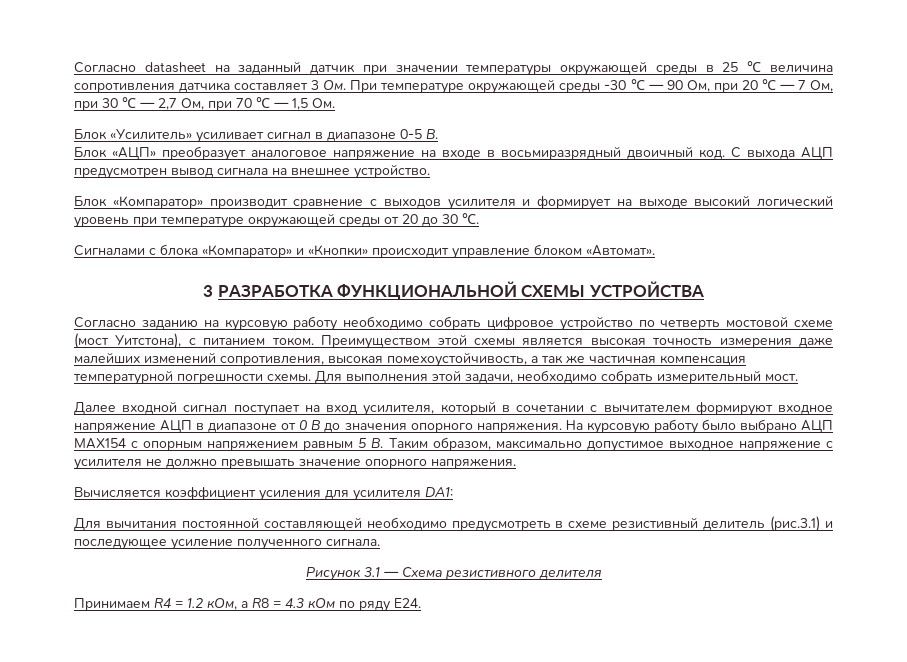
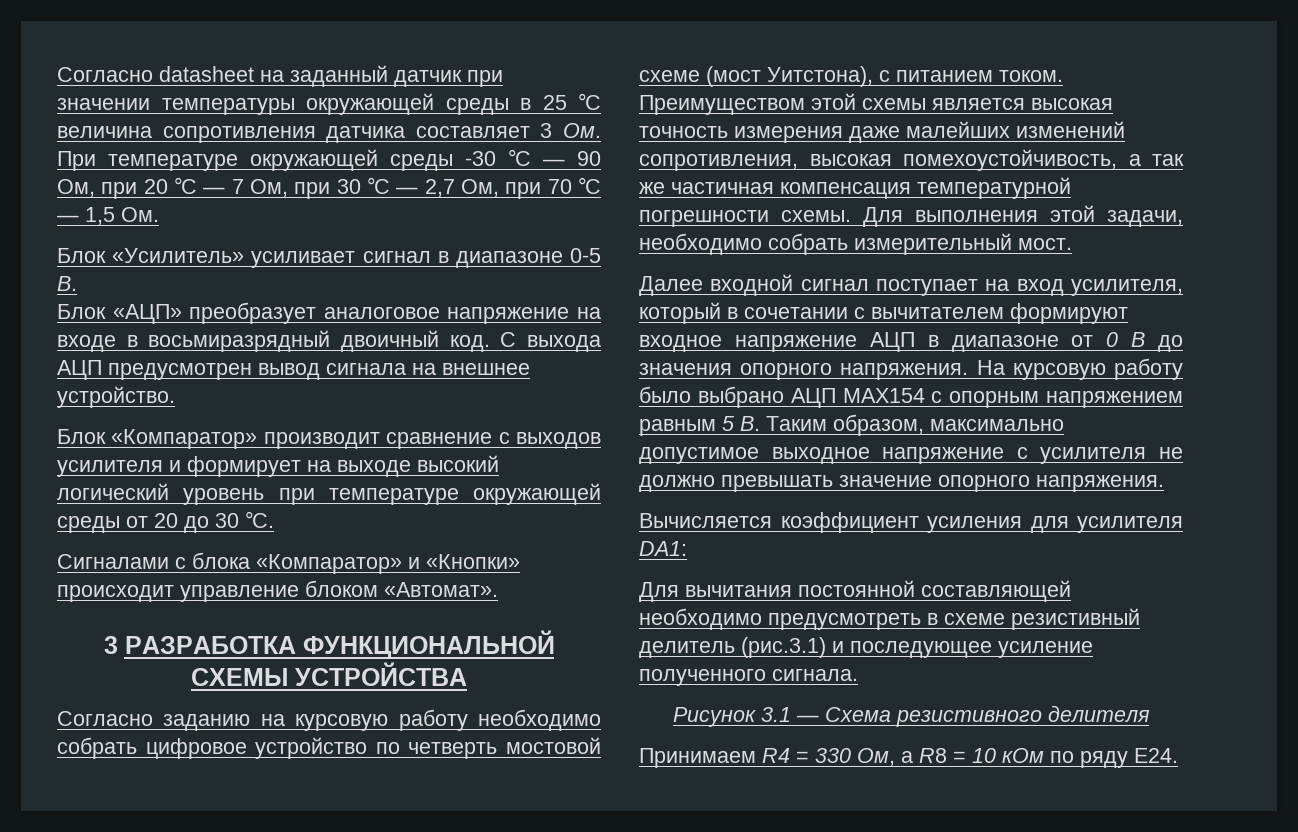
[187,598,237,610] 1.2 кОм, -> [815,748,895,766] 330 Ом,
[285,598,304,608] 4.3 -> [972,748,996,763] 10

